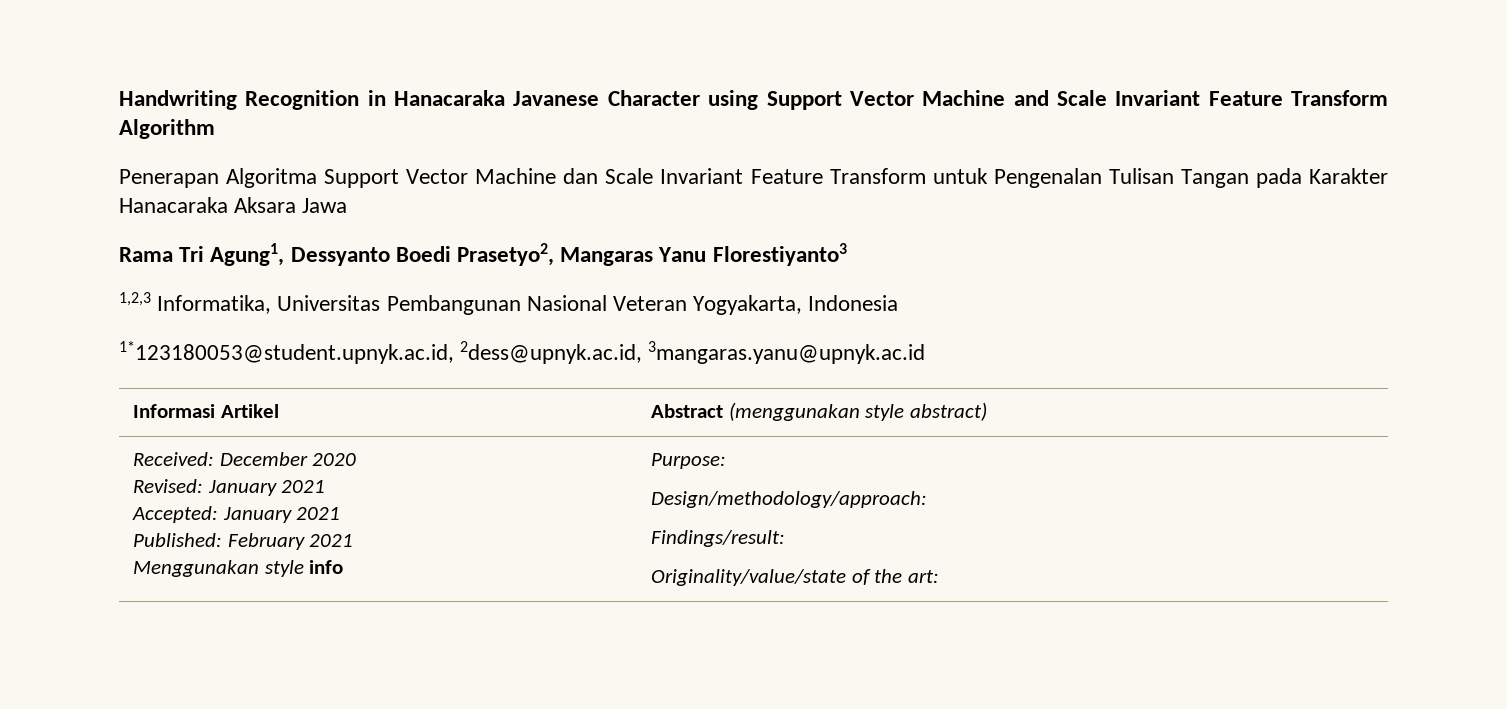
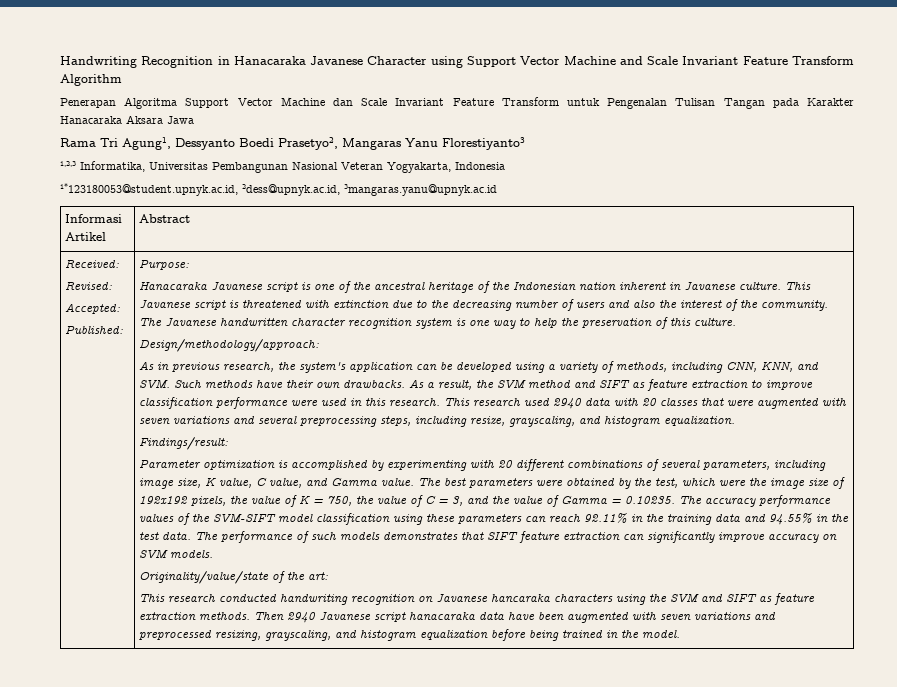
[728,402,987,421] (menggunakan style abstract) -> (190, 218) none
[219,452,357,466] December 2020 -> (119, 264) none
[207,480,326,496] January 2021 -> (112, 286) none
[222,507,341,523] January 2021 -> (120, 308) none
[227,533,354,550] [133,560,344,577] [651,453,727,469] [651,491,928,508] [651,530,786,547] [651,569,939,586] February 2021 // Menggunakan style info | Purpose: // Design/methodology/approach: // Findings/result: // Originality/value/state of the art: -> [138,260,189,270] [138,281,811,293] [138,299,828,311] [138,317,736,329] [138,339,319,352] [138,361,819,373] [138,379,813,391] [138,397,847,409] [138,416,735,427] [138,437,228,450] [138,459,826,471] [138,477,845,489] [138,495,831,507] [138,513,849,525] [138,531,837,543] [138,550,213,559] [138,571,328,584] [138,593,815,605] [138,611,776,623] [138,629,680,641] | Purpose: // Hanacaraka Javanese script is one of the ancestral heritage of the Indonesian nation inherent in Javanese culture. This Javanese script is threatened with extinction due to the decreasing number of users and also the interest of the community. The Javanese handwritten character recognition system is one way to help the preservation of this culture. // Design/methodology/approach: // As in previous research, the system's application can be developed using a variety of methods, including CNN, KNN, and SVM. Such methods have their own drawbacks. As a result, the SVM method and SIFT as feature extraction to improve classification performance were used in this research. This research used 2940 data with 20 classes that were augmented with seven variations and several preprocessing steps, including resize, grayscaling, and histogram equalization. // Findings/result: // Parameter optimization is accomplished by experimenting with 20 different combinations of several parameters, including image size, K value, C value, and Gamma value. The best parameters were obtained by the test, which were the image size of 192x192 pixels, the value of K = 750, the value of C = 3, and the value of Gamma = 0.10235. The accuracy performance values of the SVM-SIFT model classification using these parameters can reach 92.11% in the training data and 94.55% in the test data. The performance of such models demonstrates that SIFT feature extraction can significantly improve accuracy on SVM models. // Originality/value/state of the art: // This research conducted handwriting recognition on Javanese hancaraka characters using the SVM and SIFT as feature extraction methods. Then 2940 Javanese script hanacaraka data have been augmented with seven variations and preprocessed resizing, grayscaling, and histogram equalization before being trained in the model.

